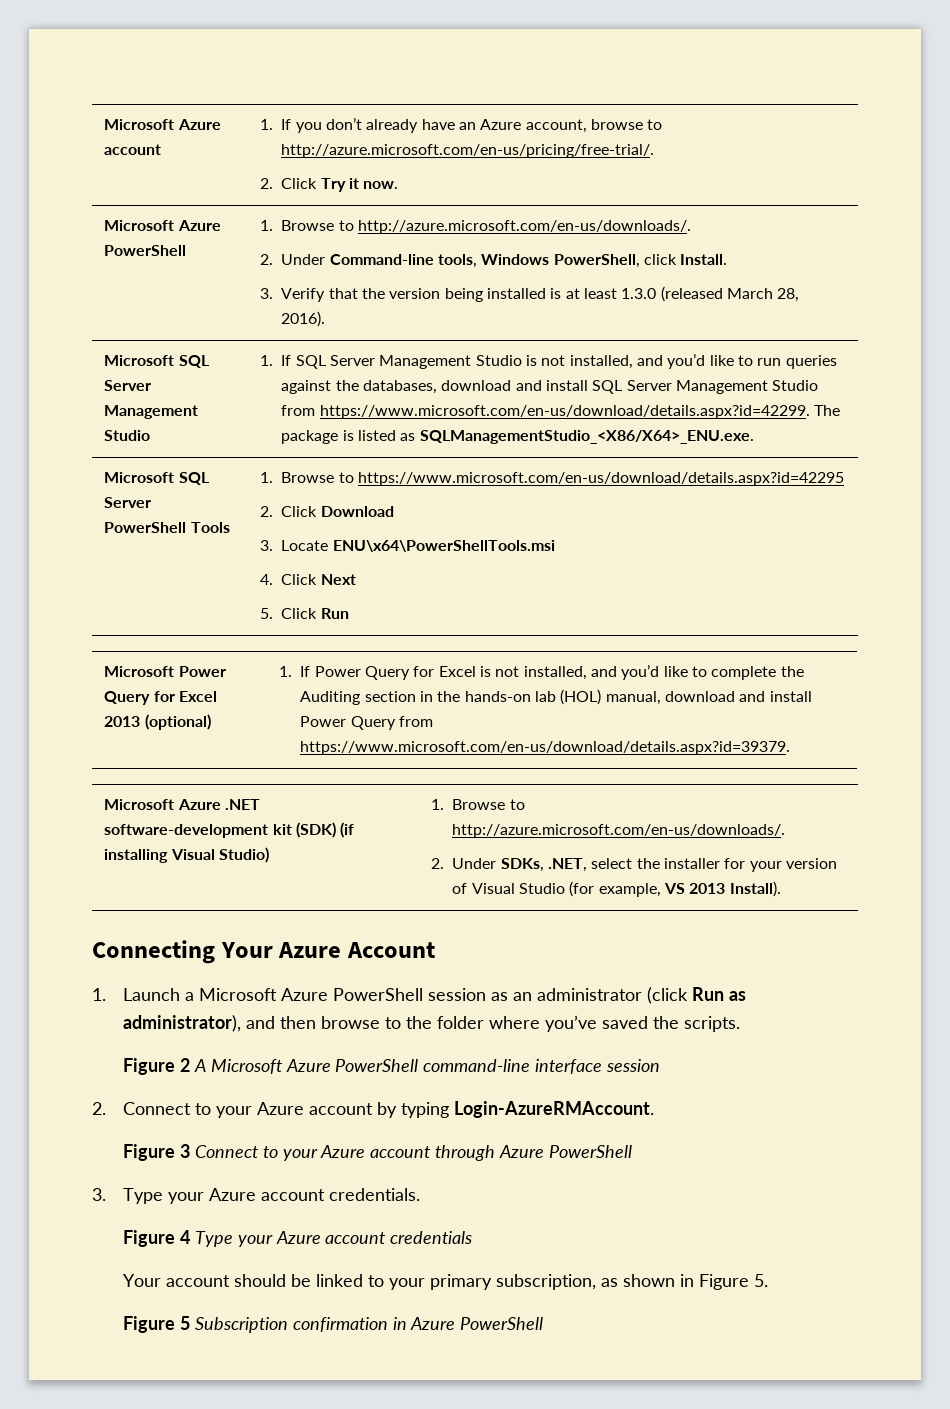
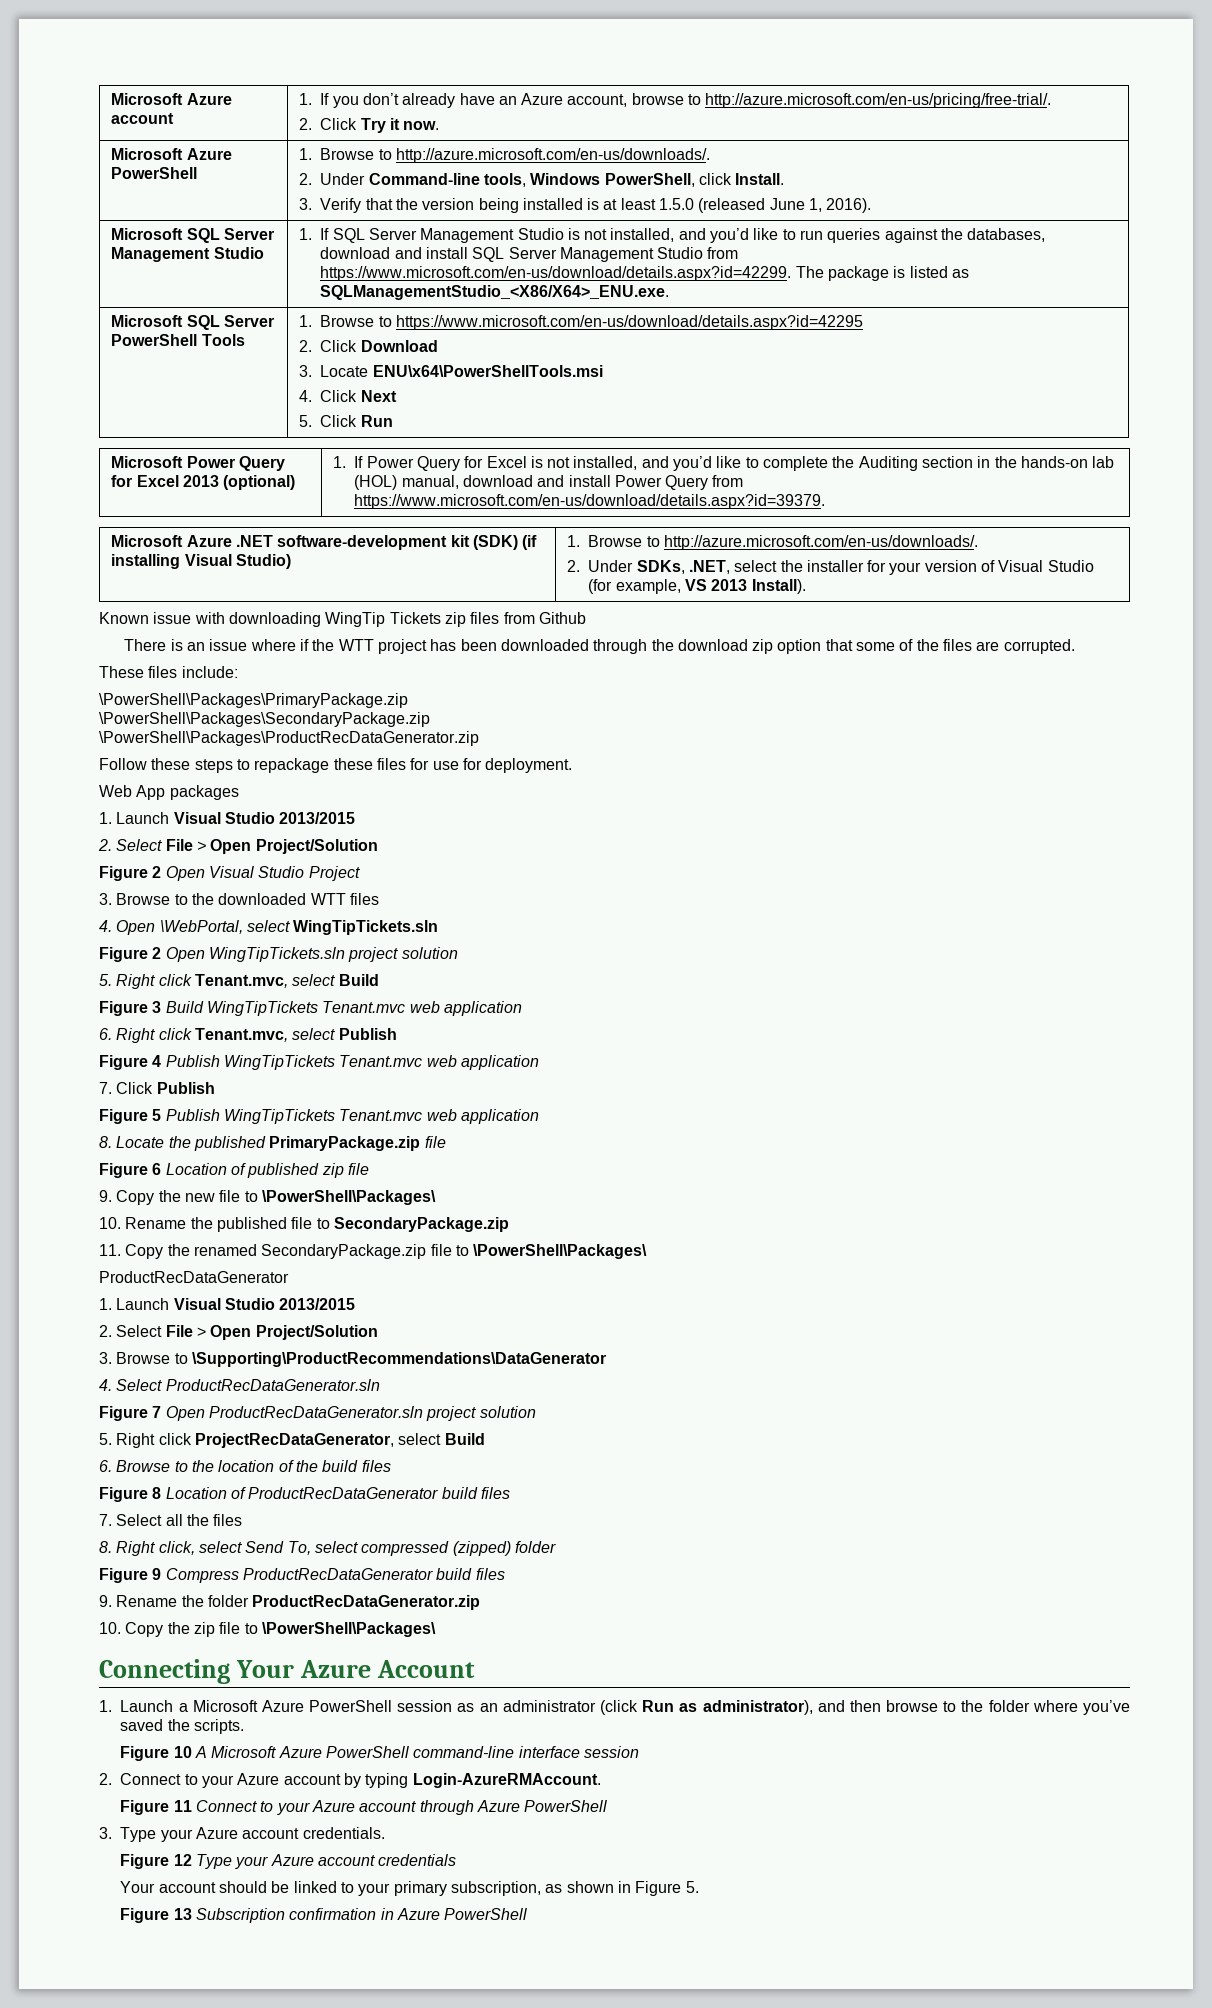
[621,286,800,302] 1.3.0 (released March 28, -> [659,198,823,213] 1.5.0 (released June 1,
(781, 889) none -> [99,612,586,627] [124,639,1075,654] [99,666,238,678] [99,693,408,708] [99,712,430,727] [99,731,479,746] [99,758,573,773] [99,785,239,800] [99,812,356,824] [98,839,378,854] [99,866,360,881] [99,893,379,905] [99,920,439,935] [99,947,458,962] [99,974,379,989] [99,1001,522,1016] [99,1028,397,1043] [99,1055,539,1070] [99,1082,215,1094] [99,1109,539,1124] [99,1136,446,1151] [99,1163,369,1178] [99,1190,436,1205] [99,1217,509,1232] [99,1244,648,1259] [99,1271,289,1283] [99,1298,356,1310] [99,1325,378,1340] [99,1352,606,1367] [99,1379,380,1391] [99,1406,536,1421] [99,1433,485,1448] [99,1460,391,1472] [99,1487,510,1502] [99,1514,243,1526] [99,1541,556,1556] [99,1568,505,1583] [99,1595,481,1610] [99,1622,436,1637] // Known issue with downloading WingTip Tickets zip files from Github // There is an issue where if the WTT project has been downloaded through the download zip option that some of the files are corrupted. // These files include: // \PowerShell\Packages\PrimaryPackage.zip // \PowerShell\Packages\SecondaryPackage.zip // \PowerShell\Packages\ProductRecDataGenerator.zip // Follow these steps to repackage these files for use for deployment. // Web App packages // 1. Launch Visual Studio 2013/2015 // 2. Select File > Open Project/Solution // Figure 2 Open Visual Studio Project // 3. Browse to the downloaded WTT files // 4. Open \WebPortal, select WingTipTickets.sln // Figure 2 Open WingTipTickets.sln project solution // 5. Right click Tenant.mvc, select Build // Figure 3 Build WingTipTickets Tenant.mvc web application // 6. Right click Tenant.mvc, select Publish // Figure 4 Publish WingTipTickets Tenant.mvc web application // 7. Click Publish // Figure 5 Publish WingTipTickets Tenant.mvc web application // 8. Locate the published PrimaryPackage.zip file // Figure 6 Location of published zip file // 9. Copy the new file to \PowerShell\Packages\ // 10. Rename the published file to SecondaryPackage.zip // 11. Copy the renamed SecondaryPackage.zip file to \PowerShell\Packages\ // ProductRecDataGenerator // 1. Launch Visual Studio 2013/2015 // 2. Select File > Open Project/Solution // 3. Browse to \Supporting\ProductRecommendations\DataGenerator // 4. Select ProductRecDataGenerator.sln // Figure 7 Open ProductRecDataGenerator.sln project solution // 5. Right click ProjectRecDataGenerator, select Build // 6. Browse to the location of the build files // Figure 8 Location of ProductRecDataGenerator build files // 7. Select all the files // 8. Right click, select Send To, select compressed (zipped) folder // Figure 9 Compress ProductRecDataGenerator build files // 9. Rename the folder ProductRecDataGenerator.zip // 10. Copy the zip file to \PowerShell\Packages\
[179,1058,190,1072] 2 -> [173,1746,192,1758] 10
[179,1144,190,1158] 3 -> [173,1800,192,1812] 11
[179,1230,190,1244] 4 -> [173,1854,192,1866] 12
[179,1316,190,1330] 5 -> [173,1908,192,1920] 13

